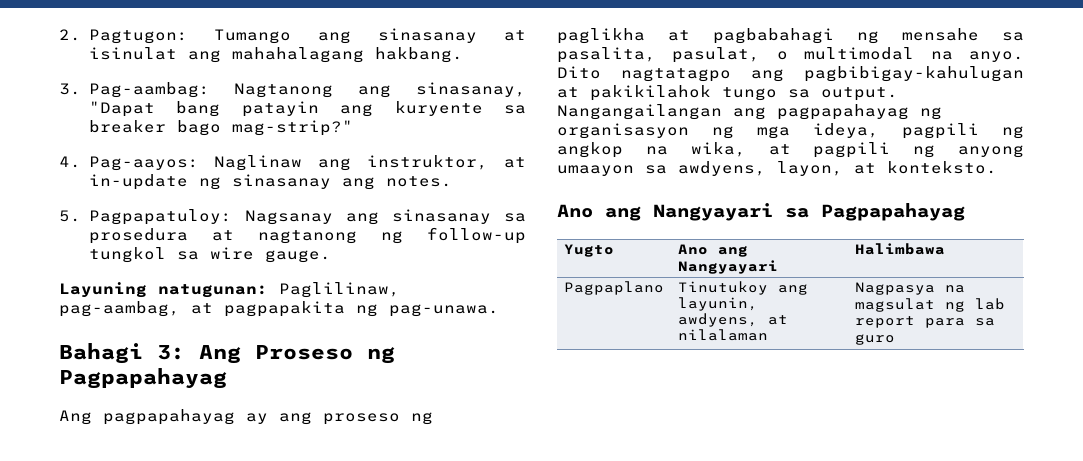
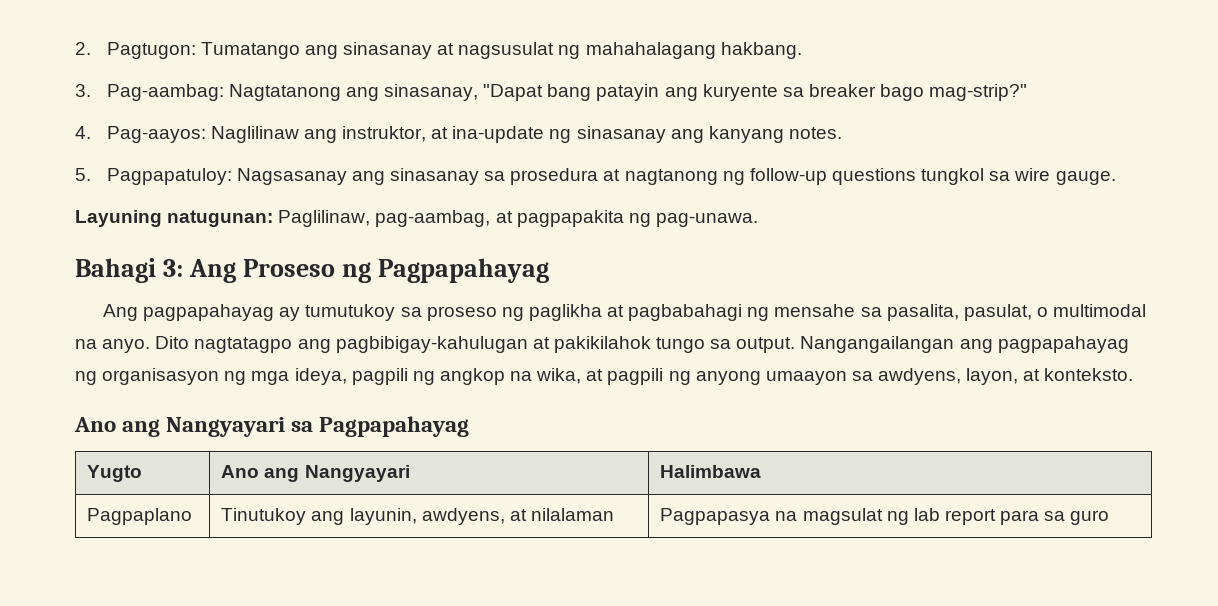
[214,29,292,44] Tumango -> [200,42,300,59] Tumatango
[88,47,221,63] isinulat ang -> [458,42,581,59] nagsusulat ng
[234,83,334,98] Nagtanong -> [228,84,341,101] Nagtatanong
[214,155,303,171] Naglinaw -> [210,126,299,143] Naglilinaw
[88,174,188,190] in-update -> [452,126,545,143] ina-update
(375, 183) none -> [708,126,784,143] kanyang
[244,210,333,225] Nagsanay -> [236,168,347,185] Nagsasanay
(526, 235) none -> [831,168,916,185] questions
[279,412,312,425] ang -> [305,304,422,321] tumutukoy sa
[854,282,935,295] Nagpasya -> [660,508,771,525] Pagpapasya

